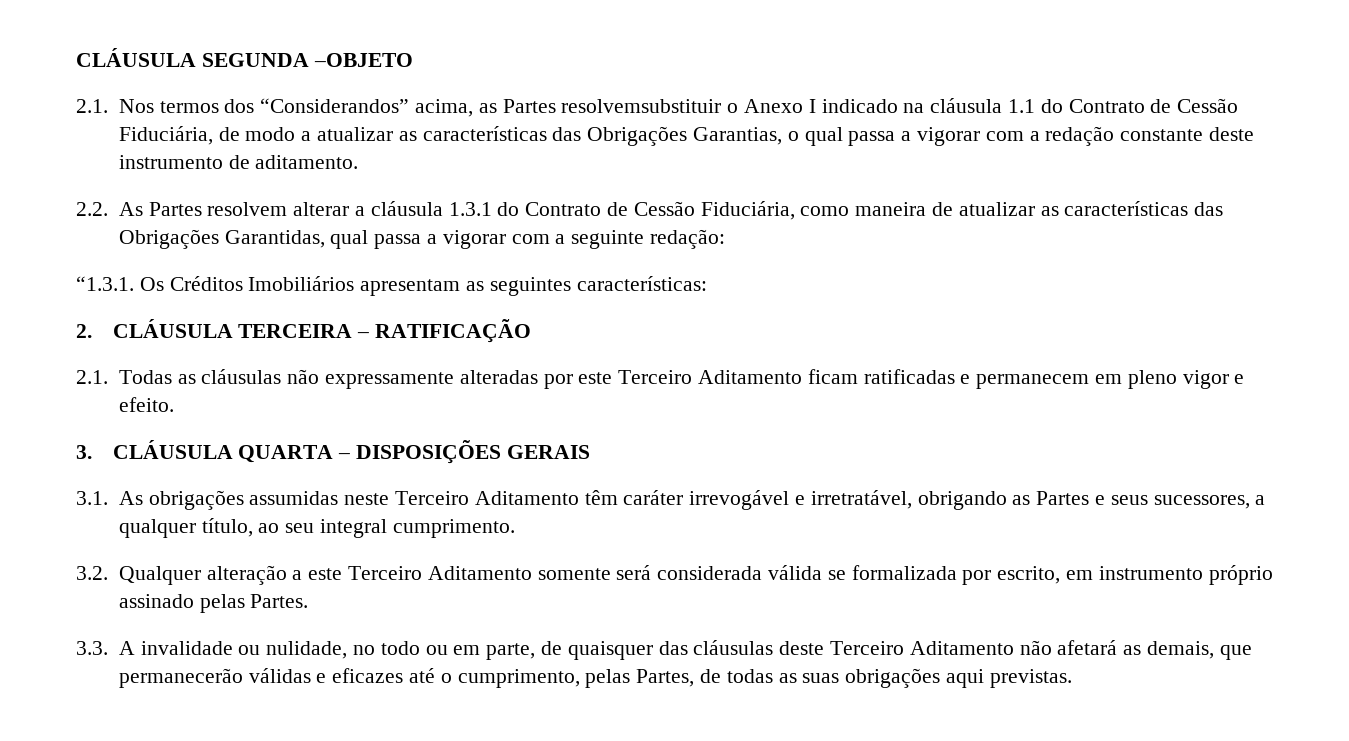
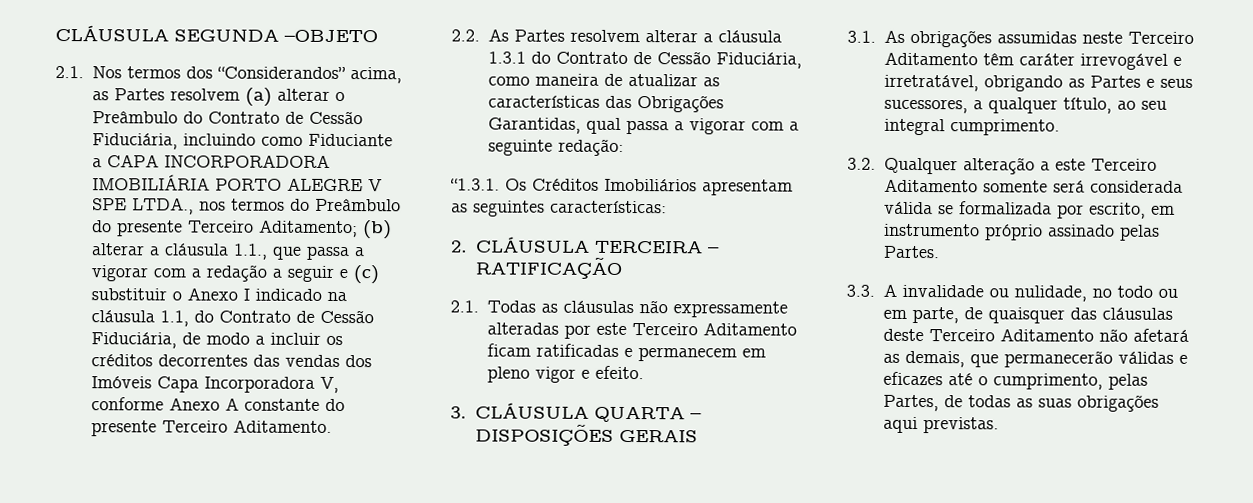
[561,99,722,113] resolvemsubstituir -> [169,87,345,107] [91,110,363,125] [91,133,393,150] [91,154,330,168] [91,174,382,192] [91,197,401,215] [91,219,392,240] [90,243,365,261] [90,264,379,285] [90,288,167,301] resolvem (a) alterar o Preâmbulo do Contrato de Cessão Fiduciária, incluindo como Fiduciante a CAPA INCORPORADORA IMOBILIÁRIA PORTO ALEGRE V SPE LTDA., nos termos do Preâmbulo do presente Terceiro Aditamento; (b) alterar a cláusula 1.1., que passa a vigorar com a redação a seguir e (c) substituir
[1008,99,1036,113] 1.1 -> [159,310,189,327] 1.1,
[316,126,1255,146] [118,155,359,169] atualizar as características das Obrigações Garantias, o qual passa a vigorar com a redação constante deste instrumento de aditamento. -> [269,332,343,346] [90,354,372,368] [90,376,339,393] [90,397,345,412] [90,419,332,437] incluir os créditos decorrentes das vendas dos Imóveis Capa Incorporadora V, conforme Anexo A constante do presente Terceiro Aditamento.

